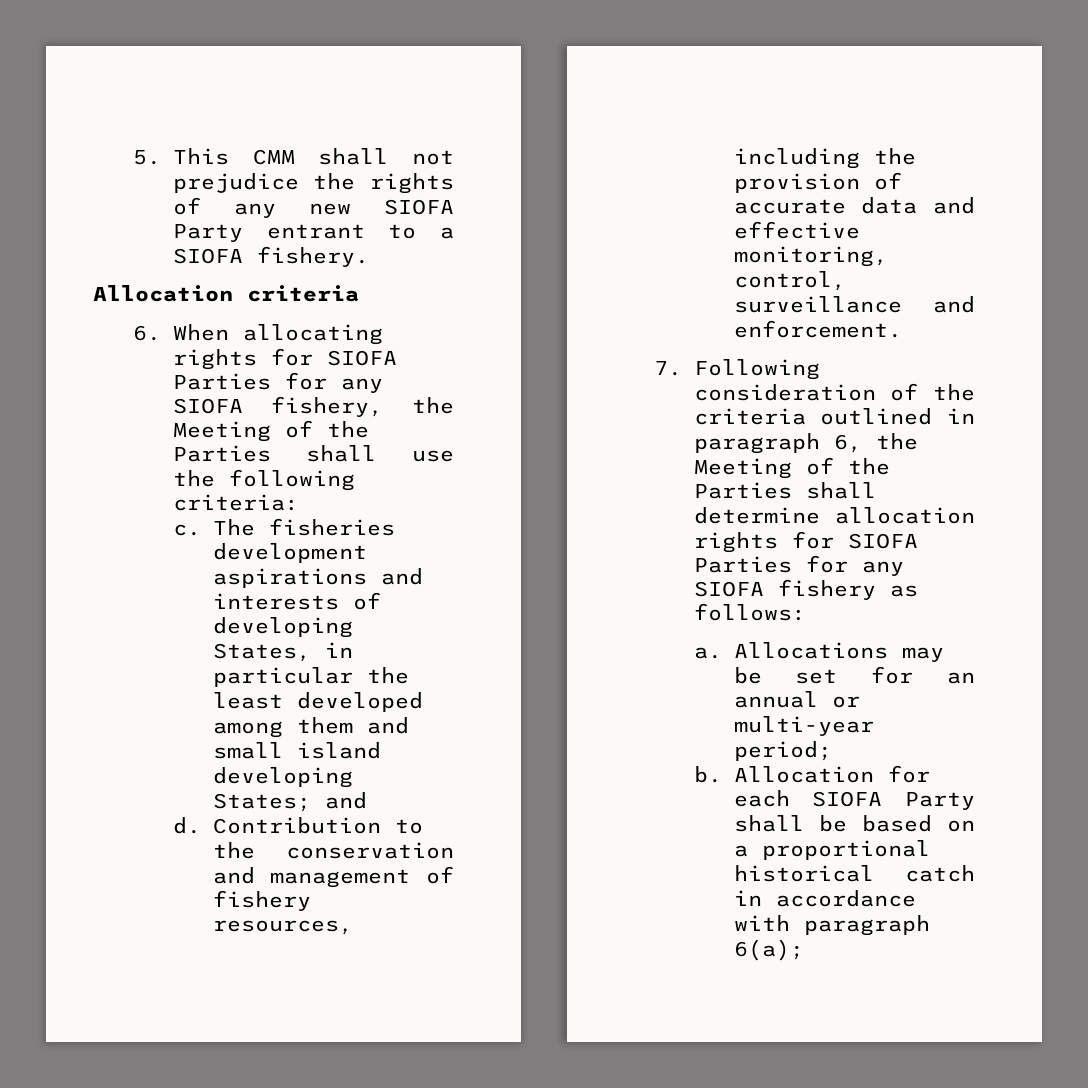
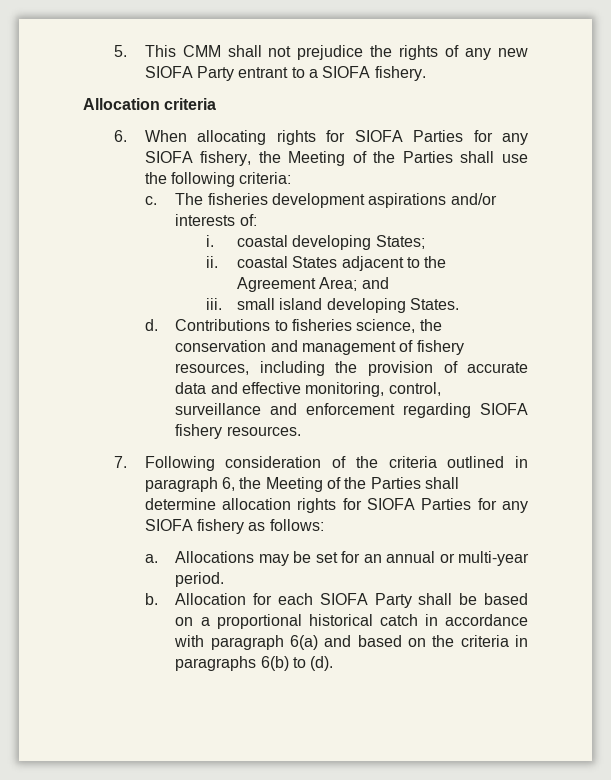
[380,568,423,585] [212,592,381,610] [212,617,353,638] [212,642,353,662] [212,667,409,687] [212,692,423,712] [212,717,409,738] and interests of developing States, in particular the least developed among them and -> [450,193,497,205] [175,214,257,226] [206,235,425,250] [206,256,447,271] [237,277,389,292] [206,298,223,310] and/or interests of: // i. coastal developing States; // ii. coastal States adjacent to the Agreement Area; and // iii.
[212,792,367,812] States; and -> [410,298,460,310] States.
[212,817,423,834] Contribution to -> [175,319,416,333] Contributions to fisheries science,
[733,320,902,338] enforcement. -> [306,403,528,418] [175,424,301,439] enforcement regarding SIOFA fishery resources.
[733,741,832,761] period; -> [175,572,225,587] period.
[733,939,804,961] 6(a); -> [290,635,528,650] [175,656,334,671] 6(a) and based on the criteria in paragraphs 6(b) to (d).

